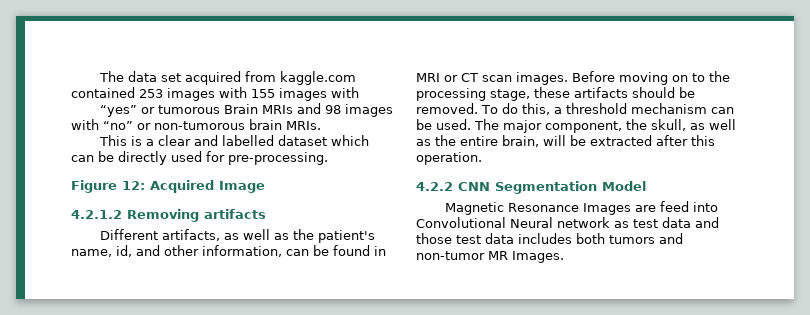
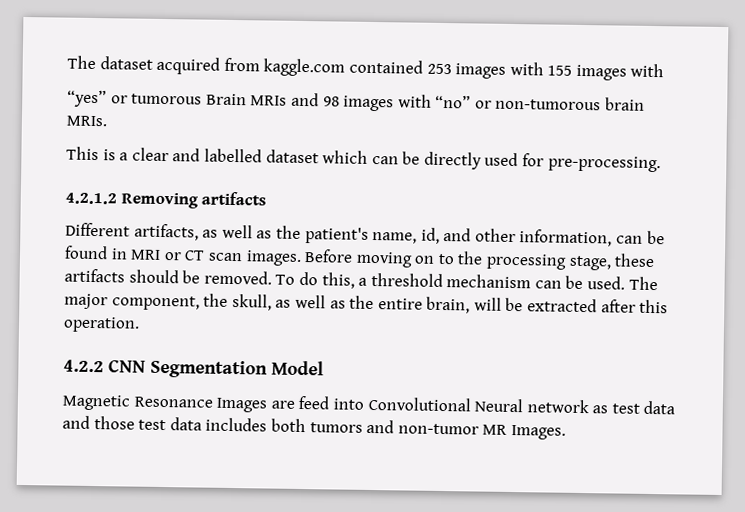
[98,71,181,82] The data set -> [67,55,153,70] The dataset
[71,180,265,193] // Figure 12: Acquired Image -> (661, 164) none

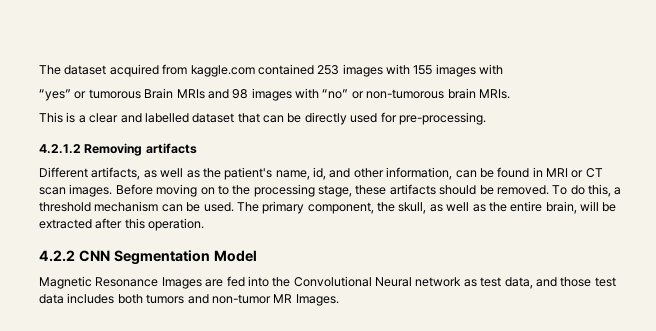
[322,150,369,164] which -> [237,113,260,123] that
[64,293,108,310] major -> [262,201,305,214] primary
[298,395,364,410] feed into -> [226,276,291,287] fed into the
[643,400,676,415] data -> [504,277,533,289] data,

